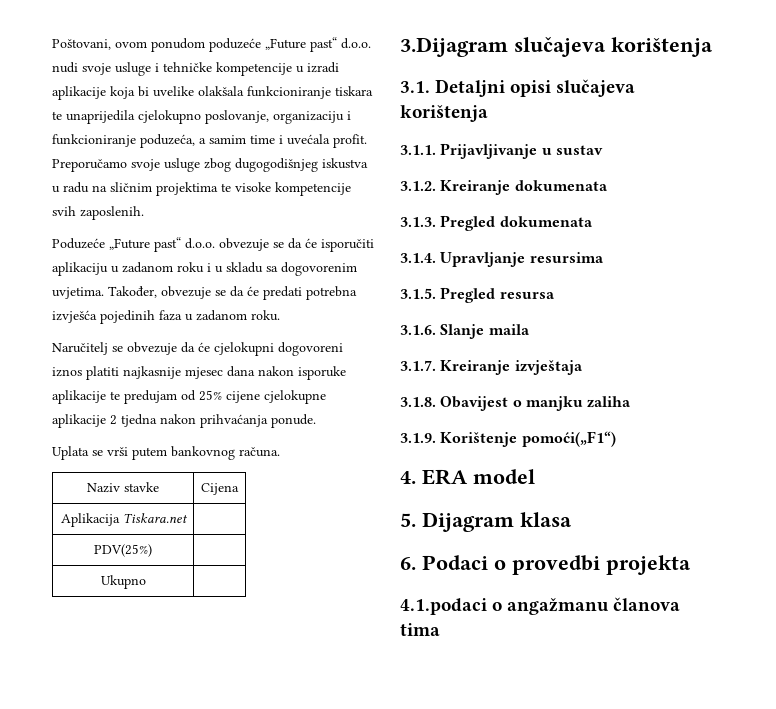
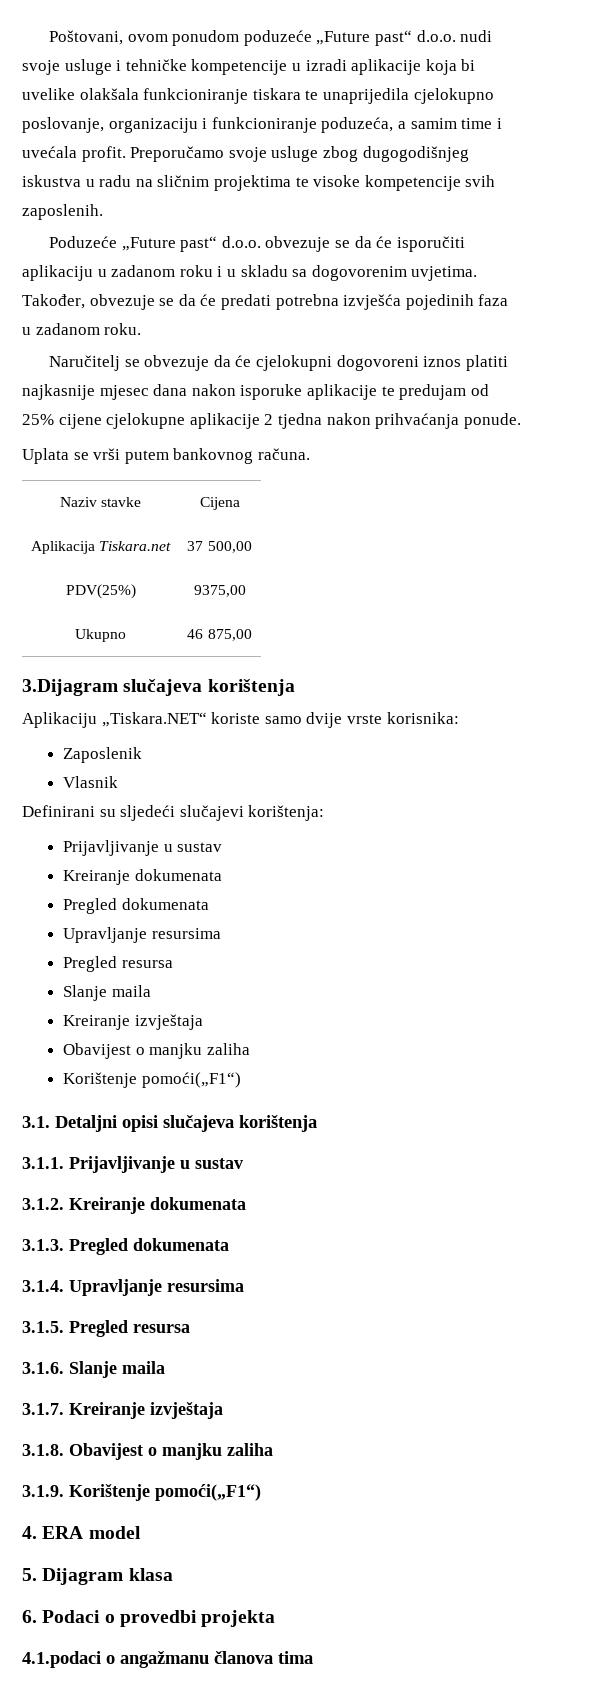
(188, 518) none -> [187,541,252,553] 37 500,00
(152, 550) none -> [193,585,246,597] 9375,00
(146, 582) none -> [187,629,252,641] 46 875,00
(713, 47) none -> [22,712,459,728] [63,747,143,763] [63,776,119,788] [22,805,325,821] [63,840,223,856] [63,869,222,885] [63,898,209,914] [63,927,221,943] [63,956,173,972] [63,985,151,1001] [63,1014,203,1030] [63,1043,250,1059] [63,1072,241,1088] // Aplikaciju „Tiskara.NET“ koriste samo dvije vrste korisnika: // Zaposlenik // Vlasnik // Definirani su sljedeći slučajevi korištenja: // Prijavljivanje u sustav // Kreiranje dokumenata // Pregled dokumenata // Upravljanje resursima // Pregled resursa // Slanje maila // Kreiranje izvještaja // Obavijest o manjku zaliha // Korištenje pomoći(„F1“)

